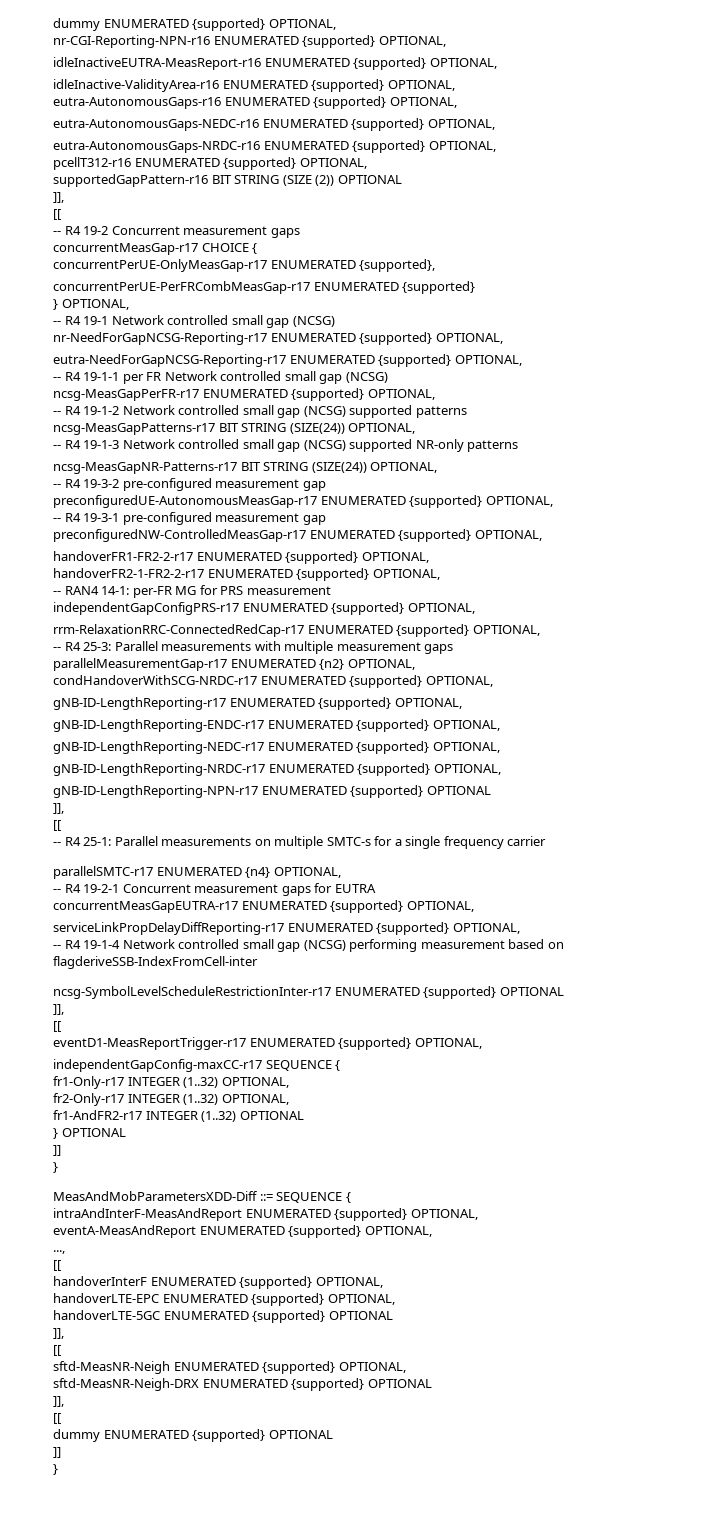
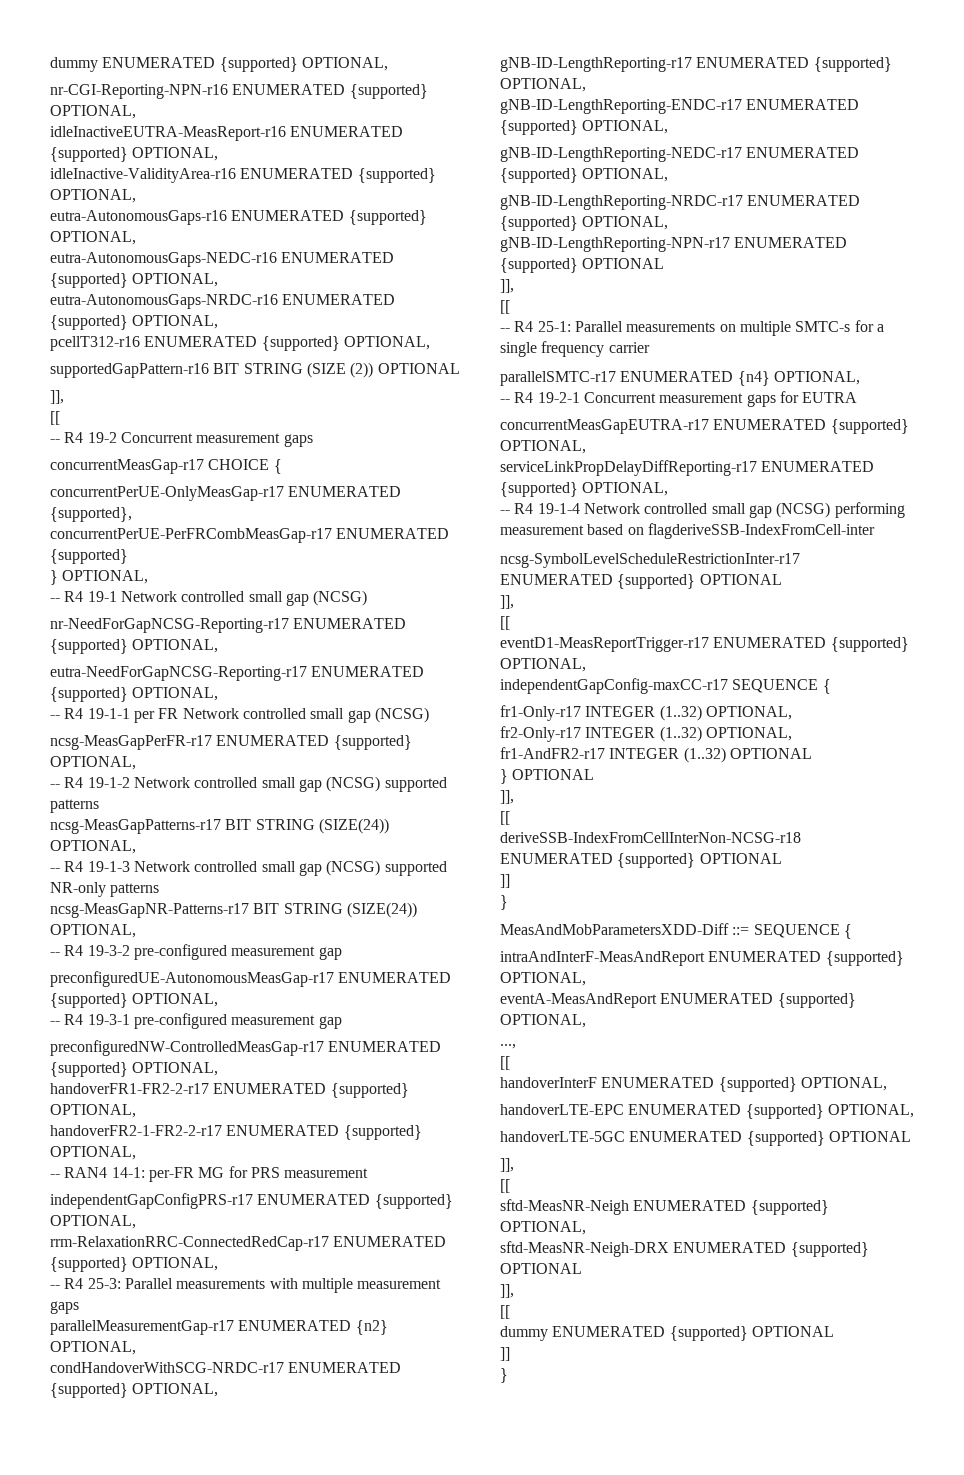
(126, 1132) none -> [500,790,514,804] [500,811,510,825] [500,832,801,843] [500,853,782,868] // ]], // [[ // deriveSSB-IndexFromCellInterNon-NCSG-r18 ENUMERATED {supported} OPTIONAL

